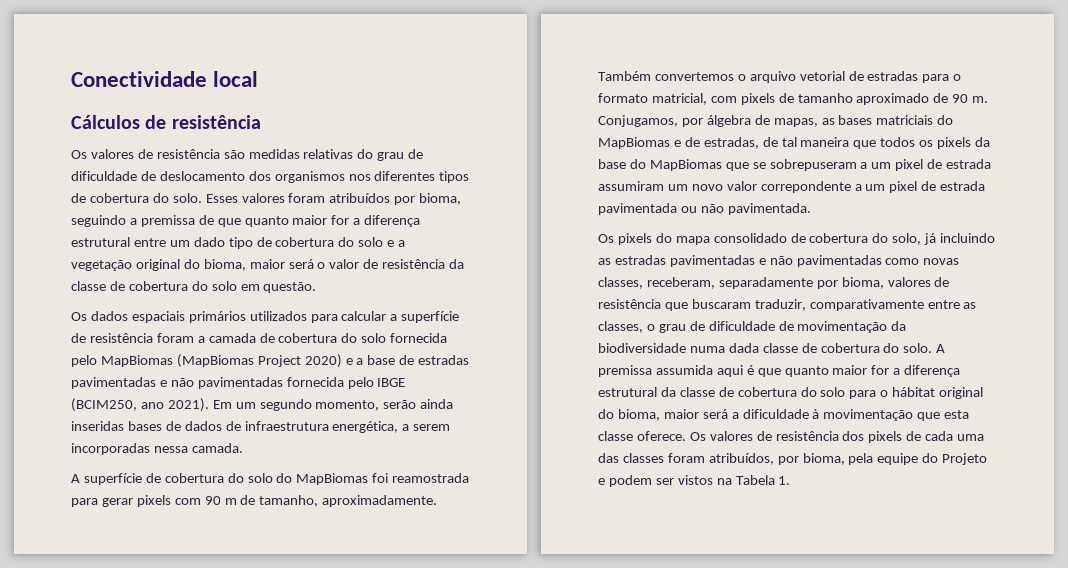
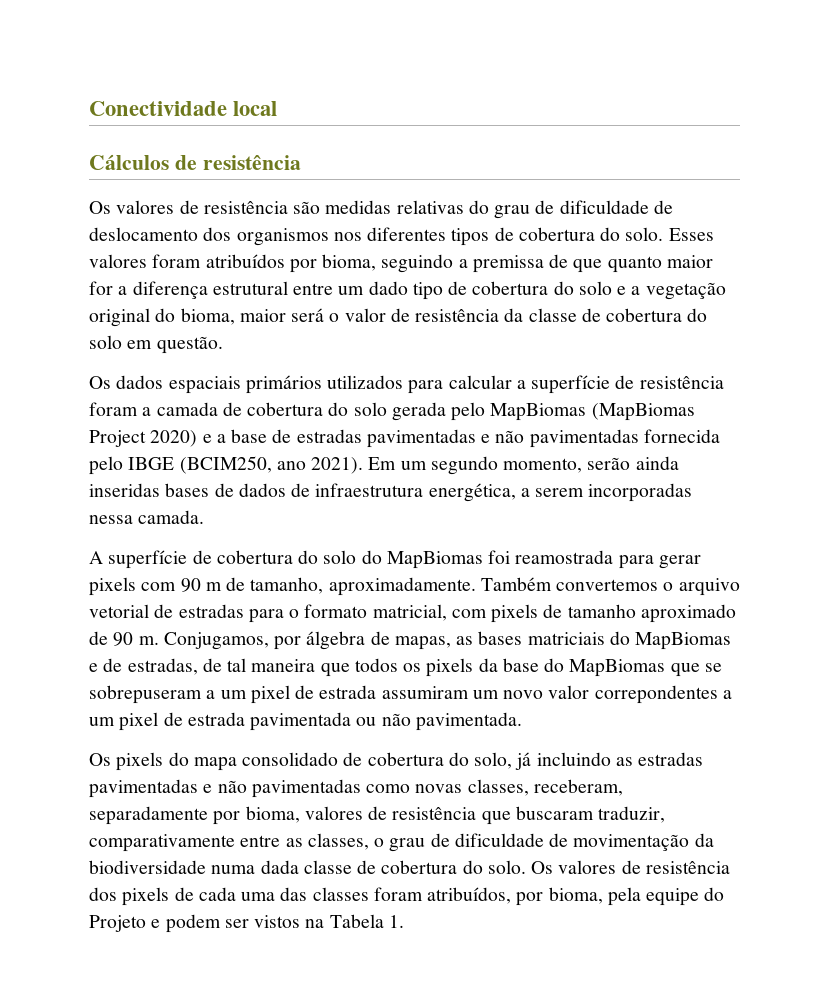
[390,333,448,343] fornecida -> [391,402,446,421] gerada
[760,181,851,193] correpondente -> [594,685,718,704] correpondentes
[936,344,946,353] [598,365,961,377] [598,387,984,399] [598,409,970,421] [598,431,686,441] A premissa assumida aqui é que quanto maior for a diferença estrutural da classe de cobertura do solo para o hábitat original do bioma, maior será a dificuldade à movimentação que esta classe oferece. -> (526, 867) none

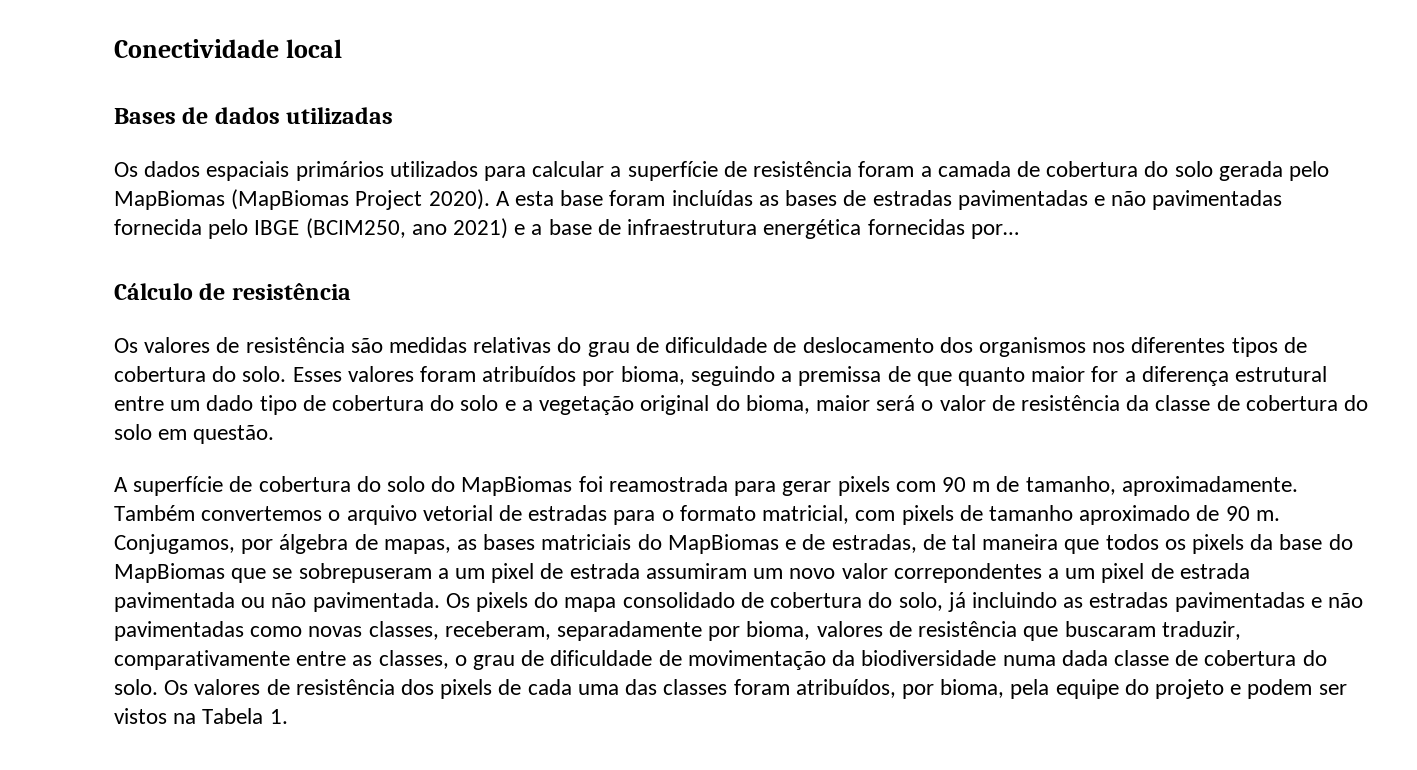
[89,154,169,170] Cálculos -> [114,107,394,124] [114,161,1329,181] [114,189,1283,210] [114,218,1019,239] [114,283,193,300] Bases de dados utilizadas // Os dados espaciais primários utilizados para calcular a superfície de resistência foram a camada de cobertura do solo gerada pelo MapBiomas (MapBiomas Project 2020). A esta base foram incluídas as bases de estradas pavimentadas e não pavimentadas fornecida pelo IBGE (BCIM250, ano 2021) e a base de infraestrutura energética fornecidas por… // Cálculo
[89,375,724,394] [89,402,695,421] [89,429,720,448] [89,456,679,475] [89,483,693,502] [89,510,205,524] // Os dados espaciais primários utilizados para calcular a superfície de resistência foram a camada de cobertura do solo gerada pelo MapBiomas (MapBiomas Project 2020) e a base de estradas pavimentadas e não pavimentadas fornecida pelo IBGE (BCIM250, ano 2021). Em um segundo momento, serão ainda inseridas bases de dados de infraestrutura energética, a serem incorporadas nessa camada. -> (275, 434) none
(522, 721) // -> (440, 602) none
[89,915,146,932] Projeto -> [1154,679,1224,699] projeto

